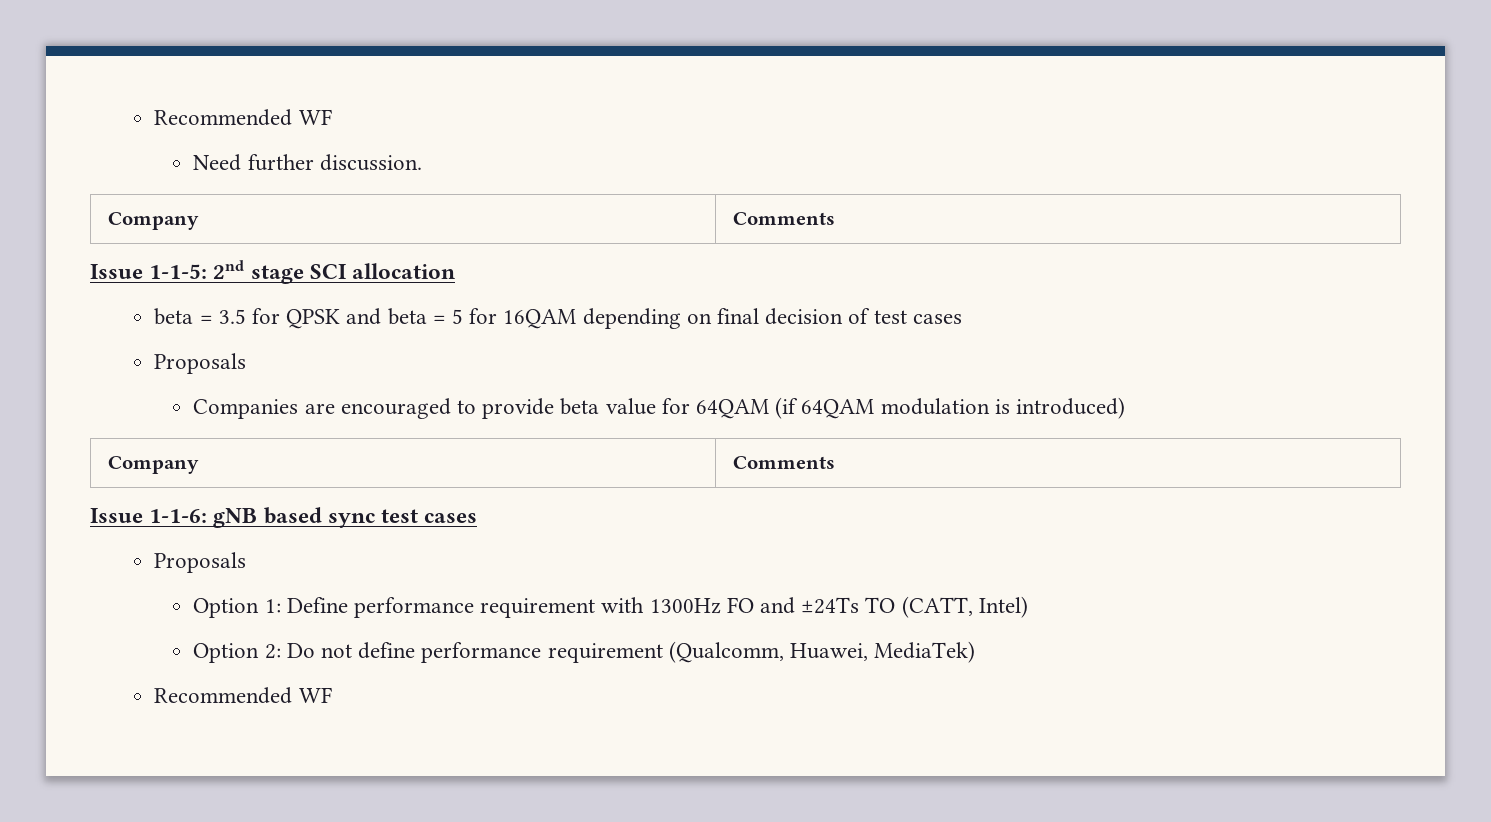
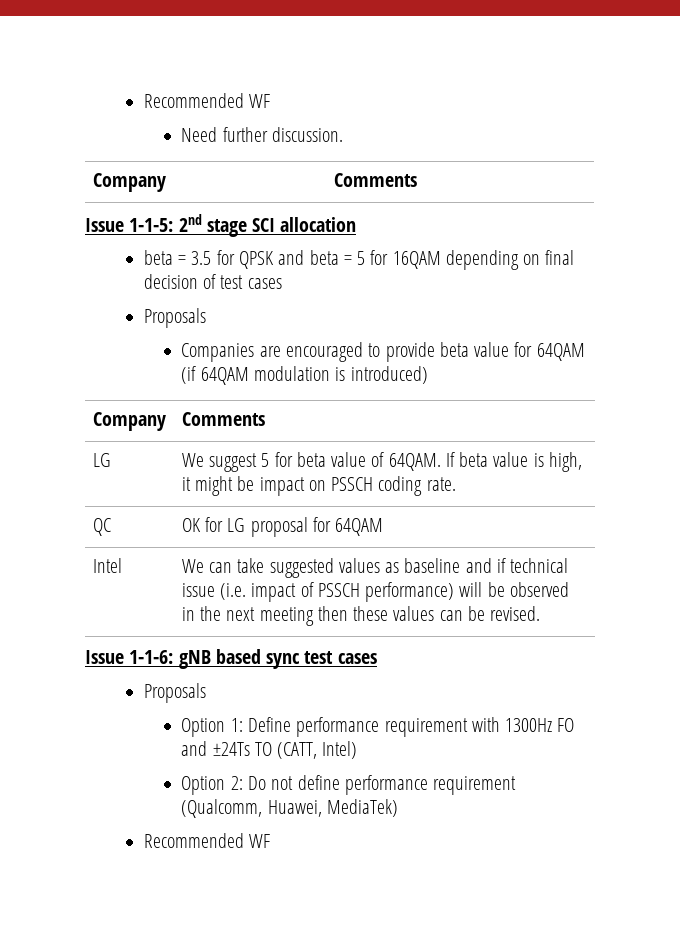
(836, 462) none -> [92,453,111,467] [181,452,583,472] [181,476,456,496] [92,518,111,536] [181,517,384,537] [92,558,122,573] [181,558,569,578] [181,582,569,602] [181,606,541,626] // LG | We suggest 5 for beta value of 64QAM. If beta value is high, it might be impact on PSSCH coding rate. // QC | OK for LG proposal for 64QAM // Intel | We can take suggested values as baseline and if technical issue (i.e. impact of PSSCH performance) will be observed in the next meeting then these values can be revised.

